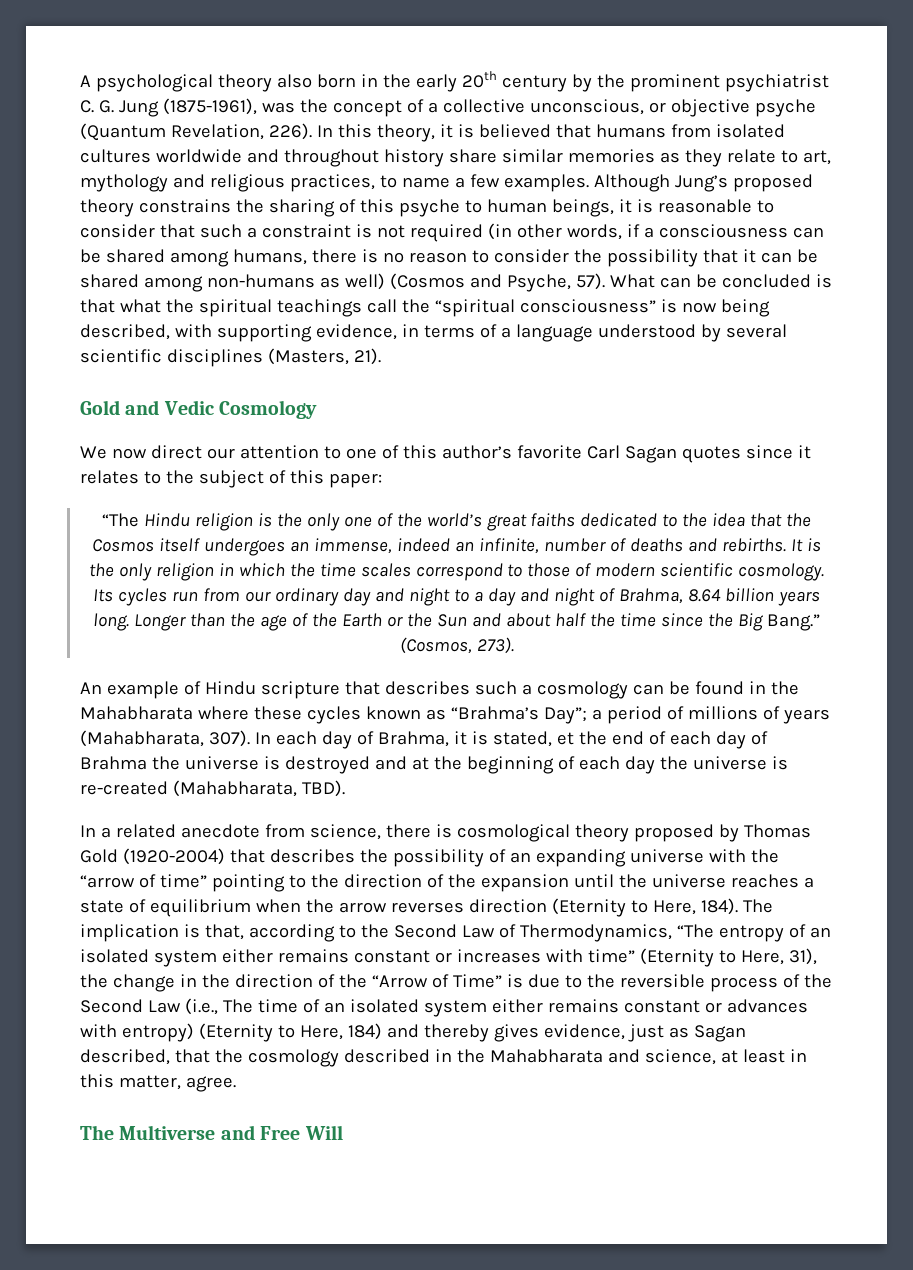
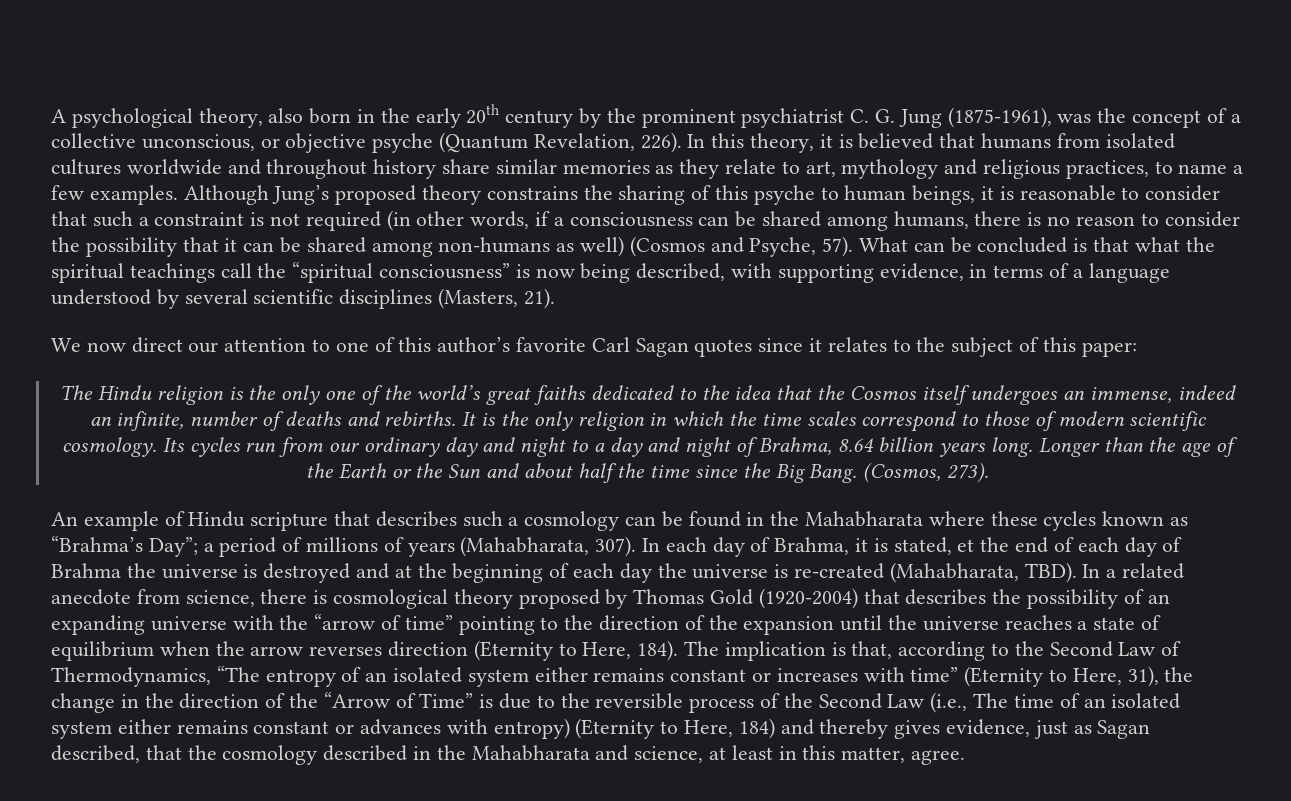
[217,74,272,92] theory -> [198,108,263,128] theory,
[80,400,318,419] // Gold and Vedic Cosmology -> (555, 298) none
[101,513,139,527] “The -> [60,385,94,400] The
[766,614,820,631] Bang.” -> [809,464,858,483] Bang.
(345, 788) // -> (1077, 572) none
[80,1125,343,1140] // The Multiverse and Free Will -> (966, 757) none

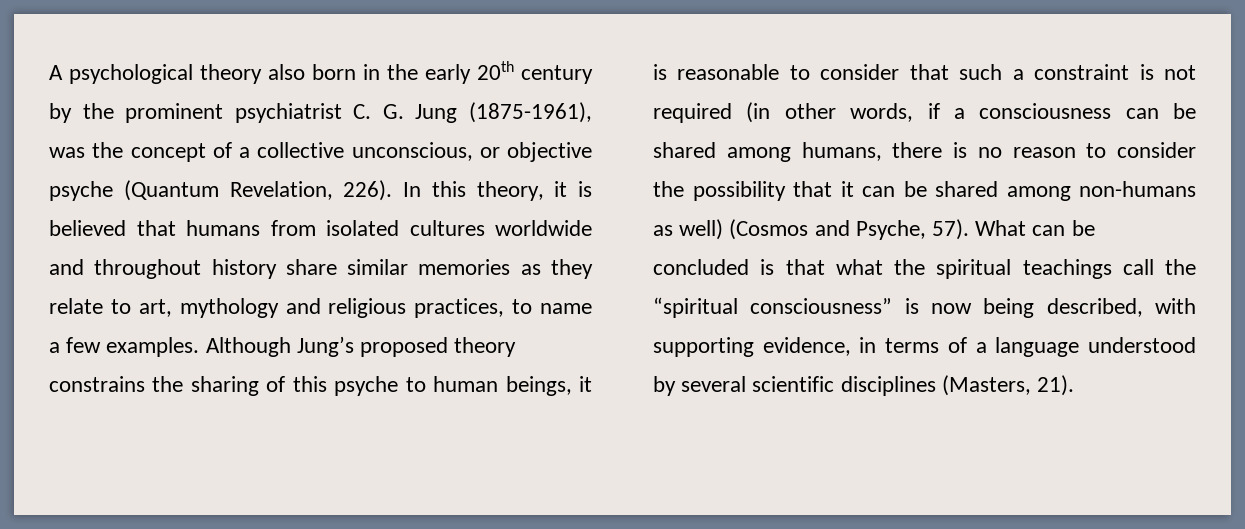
[198,108,263,128] theory, -> [200,64,262,84] theory
[51,337,1137,357] [60,385,1236,405] [89,411,1208,432] [61,437,1239,457] [305,462,990,483] [51,511,1189,531] [51,536,1183,557] [51,562,1185,583] [51,588,1170,609] [51,614,1162,635] [51,640,1182,661] [51,666,1194,687] [51,692,1181,713] [51,718,1151,739] [51,745,966,765] // We now direct our attention to one of this author’s favorite Carl Sagan quotes since it relates to the subject of this paper: // The Hindu religion is the only one of the world’s great faiths dedicated to the idea that the Cosmos itself undergoes an immense, indeed an infinite, number of deaths and rebirths. It is the only religion in which the time scales correspond to those of modern scientific cosmology. Its cycles run from our ordinary day and night to a day and night of Brahma, 8.64 billion years long. Longer than the age of the Earth or the Sun and about half the time since the Big Bang. (Cosmos, 273). // An example of Hindu scripture that describes such a cosmology can be found in the Mahabharata where these cycles known as “Brahma’s Day”; a period of millions of years (Mahabharata, 307). In each day of Brahma, it is stated, et the end of each day of Brahma the universe is destroyed and at the beginning of each day the universe is re-created (Mahabharata, TBD). In a related anecdote from science, there is cosmological theory proposed by Thomas Gold (1920-2004) that describes the possibility of an expanding universe with the “arrow of time” pointing to the direction of the expansion until the universe reaches a state of equilibrium when the arrow reverses direction (Eternity to Here, 184). The implication is that, according to the Second Law of Thermodynamics, “The entropy of an isolated system either remains constant or increases with time” (Eternity to Here, 31), the change in the direction of the “Arrow of Time” is due to the reversible process of the Second Law (i.e., The time of an isolated system either remains constant or advances with entropy) (Eternity to Here, 184) and thereby gives evidence, just as Sagan described, that the cosmology described in the Mahabharata and science, at least in this matter, agree. -> (1075, 385) none

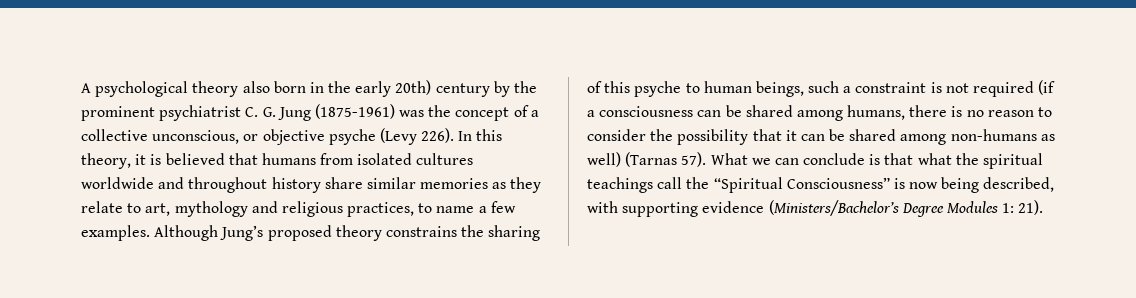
[477,61,514,80] 20th -> [395,80,432,95] 20th)
[468,102,592,123] (1875-1961), -> [314,104,395,119] (1875-1961)
[123,180,333,201] (Quantum Revelation, -> [379,128,417,145] (Levy
[579,376,593,392] [653,64,949,80] it is reasonable to consider that -> (804, 89) none
[746,102,940,123] (in other words, if -> [1038,80,1056,95] (if
[729,219,1095,240] [653,259,749,275] (Cosmos and Psyche, 57). What can be concluded -> [625,152,866,167] (Tarnas 57). What we can conclude
[653,297,893,318] “spiritual consciousness” -> [713,177,890,193] “Spiritual Consciousness”
[762,337,1196,357] [653,375,1031,396] evidence, in terms of a language understood by several scientific disciplines (Masters, -> [702,200,1015,217] evidence (Ministers/Bachelor’s Degree Modules 1:

